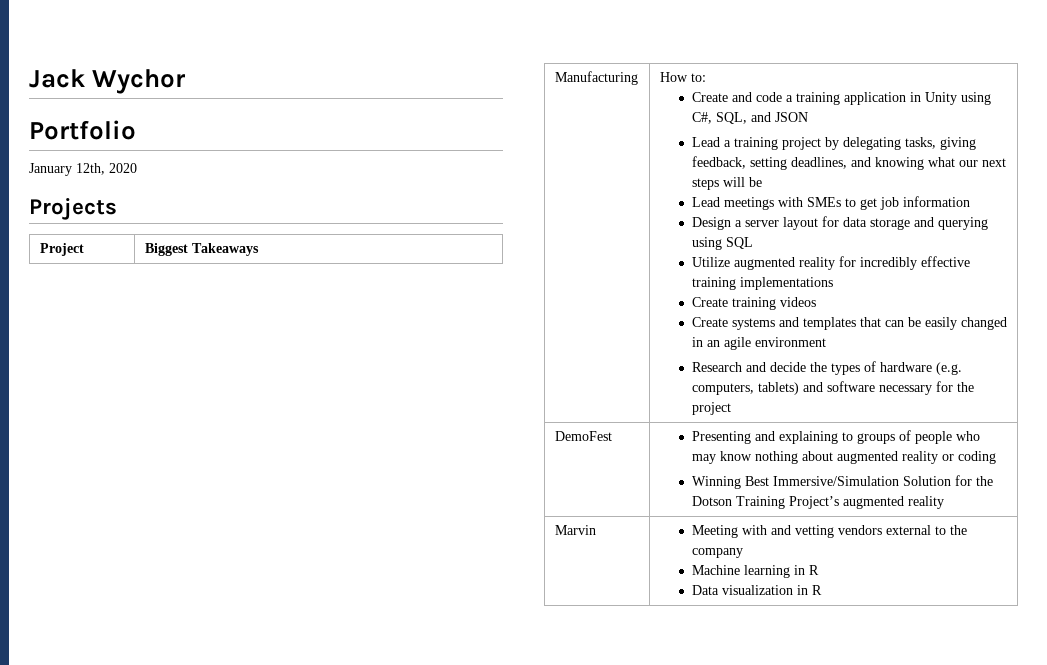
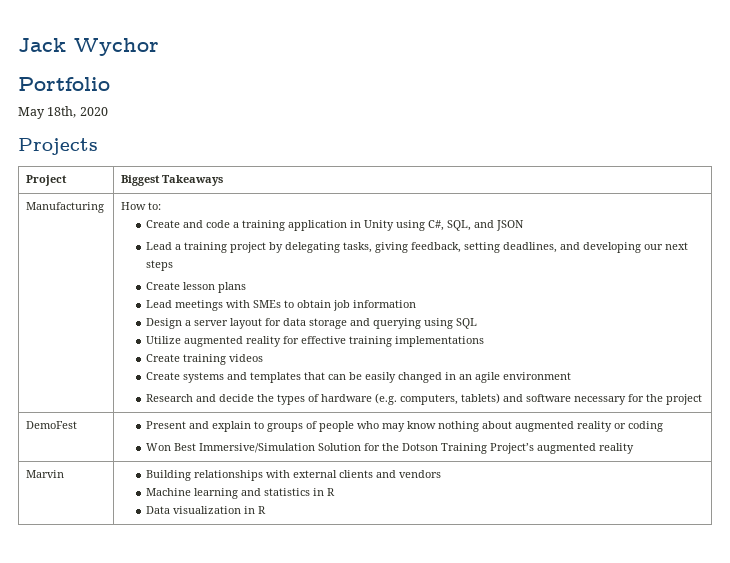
[29,163,105,176] January 12th, -> [18,106,77,119] May 18th,
[874,157,955,170] knowing what -> [583,242,642,253] developing
[722,177,762,187] will be -> [146,282,247,293] // Create lesson plans
[859,198,877,210] get -> [297,300,332,308] obtain
[859,257,917,270] incredibly -> (300, 340) none
[691,431,838,444] Presenting and explaining -> [146,421,252,432] Present and explain
[691,476,741,489] Winning -> [146,443,172,451] Won
[691,525,967,538] [691,548,743,558] Meeting with and vetting vendors external to the company -> [146,470,442,481] Building relationships with external clients and vendors
(790, 571) none -> [241,488,311,496] and statistics

